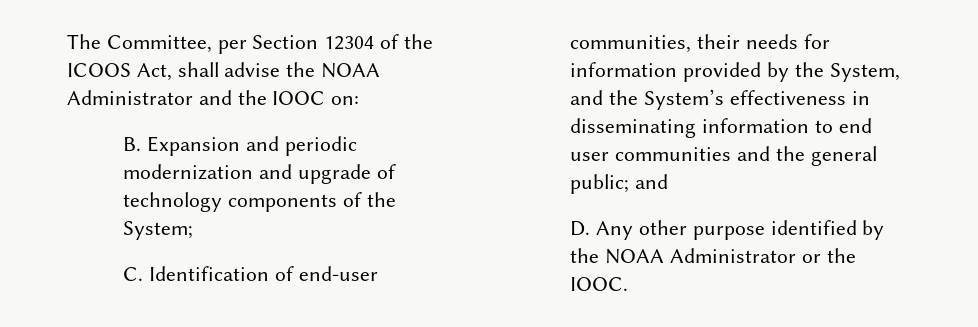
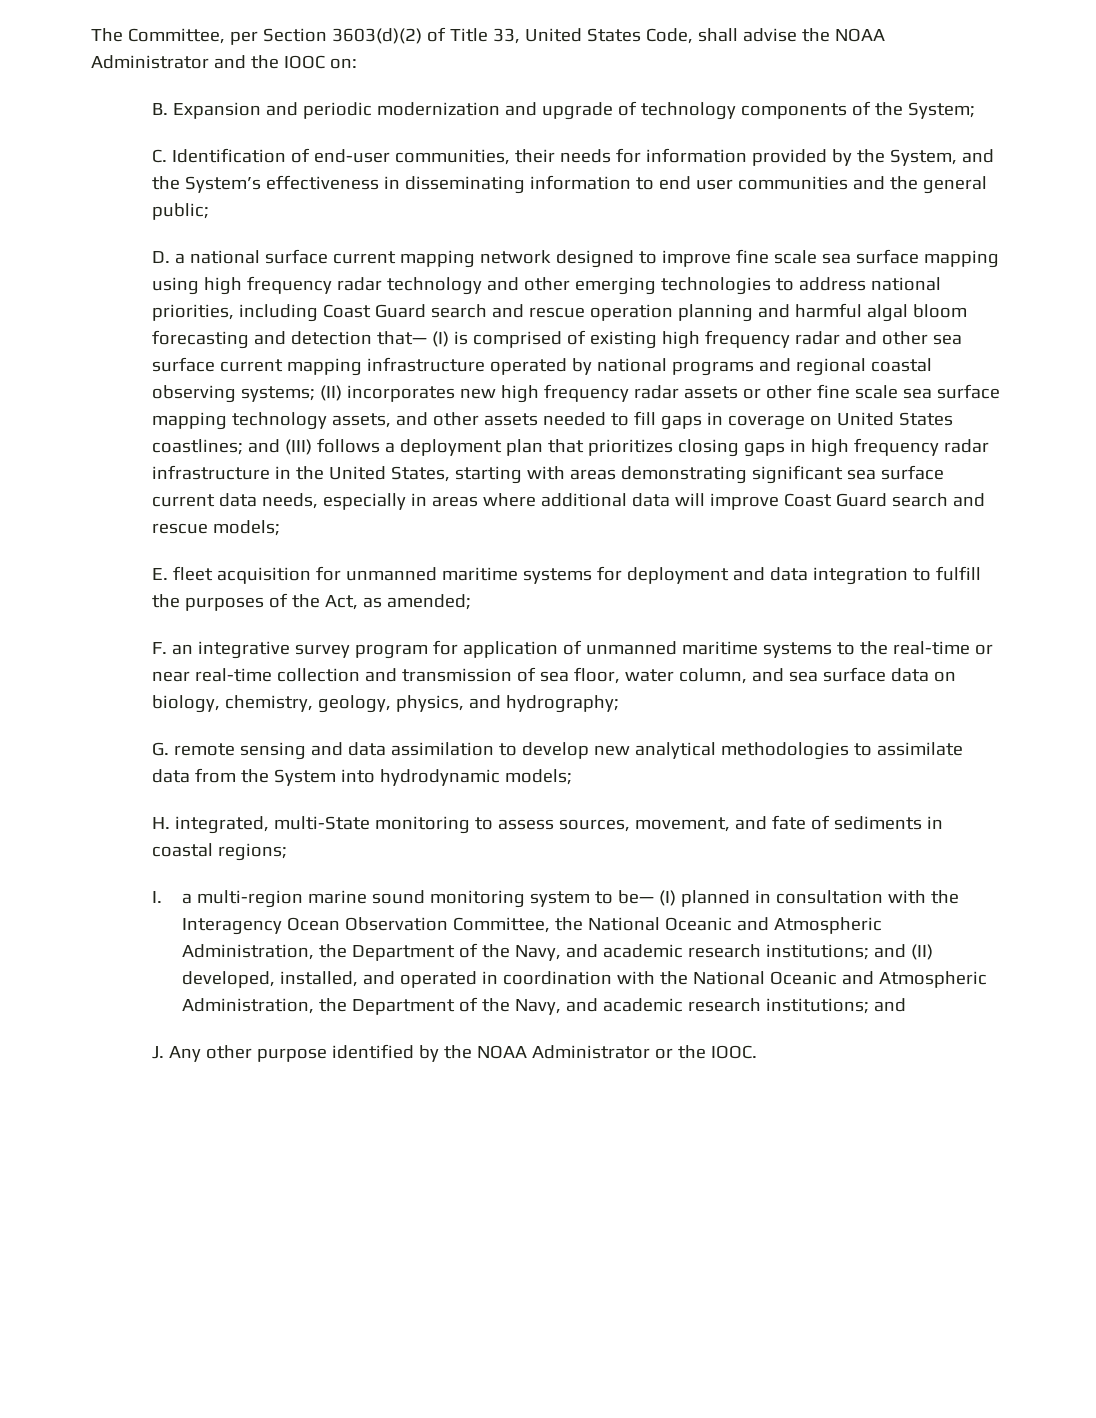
[324,34,433,50] [67,63,172,81] 12304 of the ICOOS Act, -> [331,27,693,44] 3603(d)(2) of Title 33, United States Code,
(630, 184) none -> [151,249,999,268] [151,276,941,295] [151,303,967,322] [151,330,962,349] [151,357,932,376] [151,384,1000,403] [151,411,953,430] [151,438,989,457] [151,465,944,484] [151,493,985,510] [151,520,280,536] [151,566,981,585] [151,593,471,611] [151,640,993,659] [151,667,956,684] [151,695,619,713] [151,742,963,760] [151,768,572,786] [151,815,943,834] [151,843,287,861] [151,890,959,908] [181,917,882,935] [181,943,933,961] [181,971,987,988] [181,997,869,1015] // D. a national surface current mapping network designed to improve fine scale sea surface mapping using high frequency radar technology and other emerging technologies to address national priorities, including Coast Guard search and rescue operation planning and harmful algal bloom forecasting and detection that— (I) is comprised of existing high frequency radar and other sea surface current mapping infrastructure operated by national programs and regional coastal observing systems; (II) incorporates new high frequency radar assets or other fine scale sea surface mapping technology assets, and other assets needed to fill gaps in coverage on United States coastlines; and (III) follows a deployment plan that prioritizes closing gaps in high frequency radar infrastructure in the United States, starting with areas demonstrating significant sea surface current data needs, especially in areas where additional data will improve Coast Guard search and rescue models; // E. fleet acquisition for unmanned maritime systems for deployment and data integration to fulfill the purposes of the Act, as amended; // F. an integrative survey program for application of unmanned maritime systems to the real-time or near real-time collection and transmission of sea floor, water column, and sea surface data on biology, chemistry, geology, physics, and hydrography; // G. remote sensing and data assimilation to develop new analytical methodologies to assimilate data from the System into hydrodynamic models; // H. integrated, multi-State monitoring to assess sources, movement, and fate of sediments in coastal regions; // I. a multi-region marine sound monitoring system to be— (I) planned in consultation with the Interagency Ocean Observation Committee, the National Oceanic and Atmospheric Administration, the Department of the Navy, and academic research institutions; and (II) developed, installed, and operated in coordination with the National Oceanic and Atmospheric Administration, the Department of the Navy, and academic research institutions;
[570,221,591,236] D. -> [151,1046,164,1059] J.

